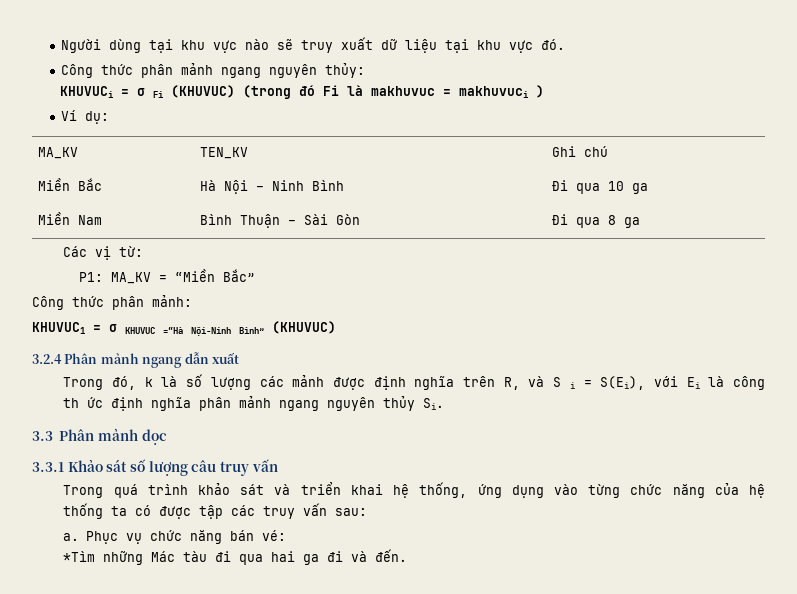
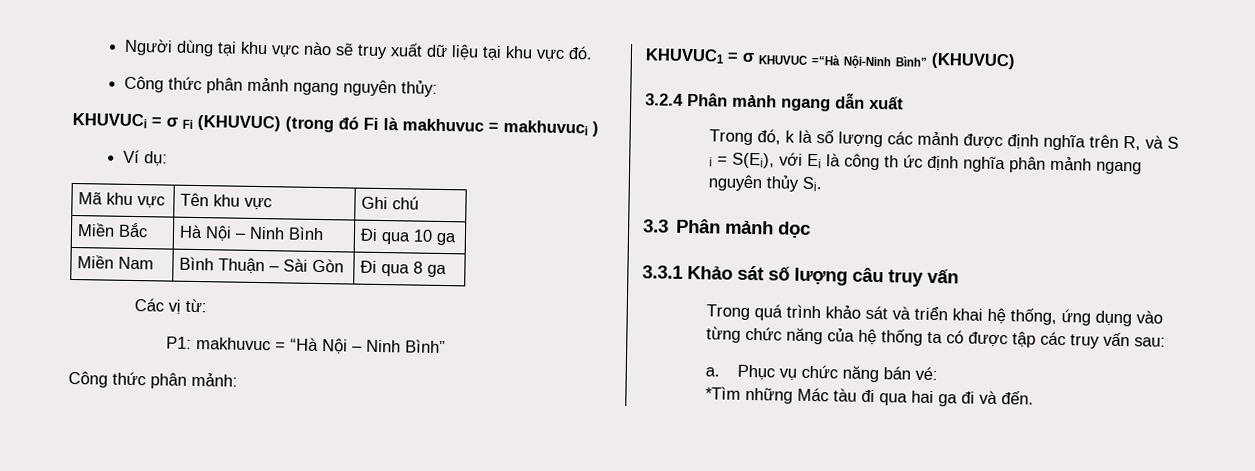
[37,147,78,159] [199,147,248,159] MA_KV | TEN_KV -> [77,192,165,209] [179,192,272,211] Mã khu vực | Tên khu vực
[111,269,256,284] MA_KV = “Miền Bắc” -> [196,337,447,355] makhuvuc = “Hà Nội – Ninh Bình”

